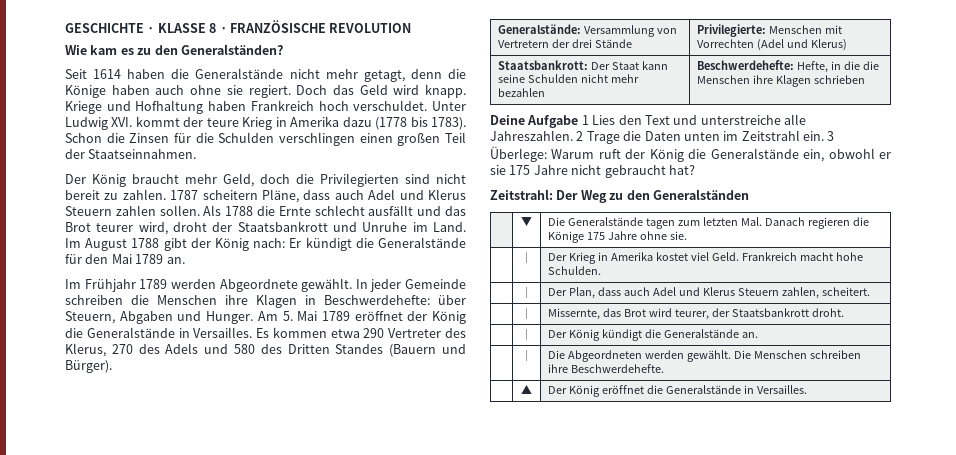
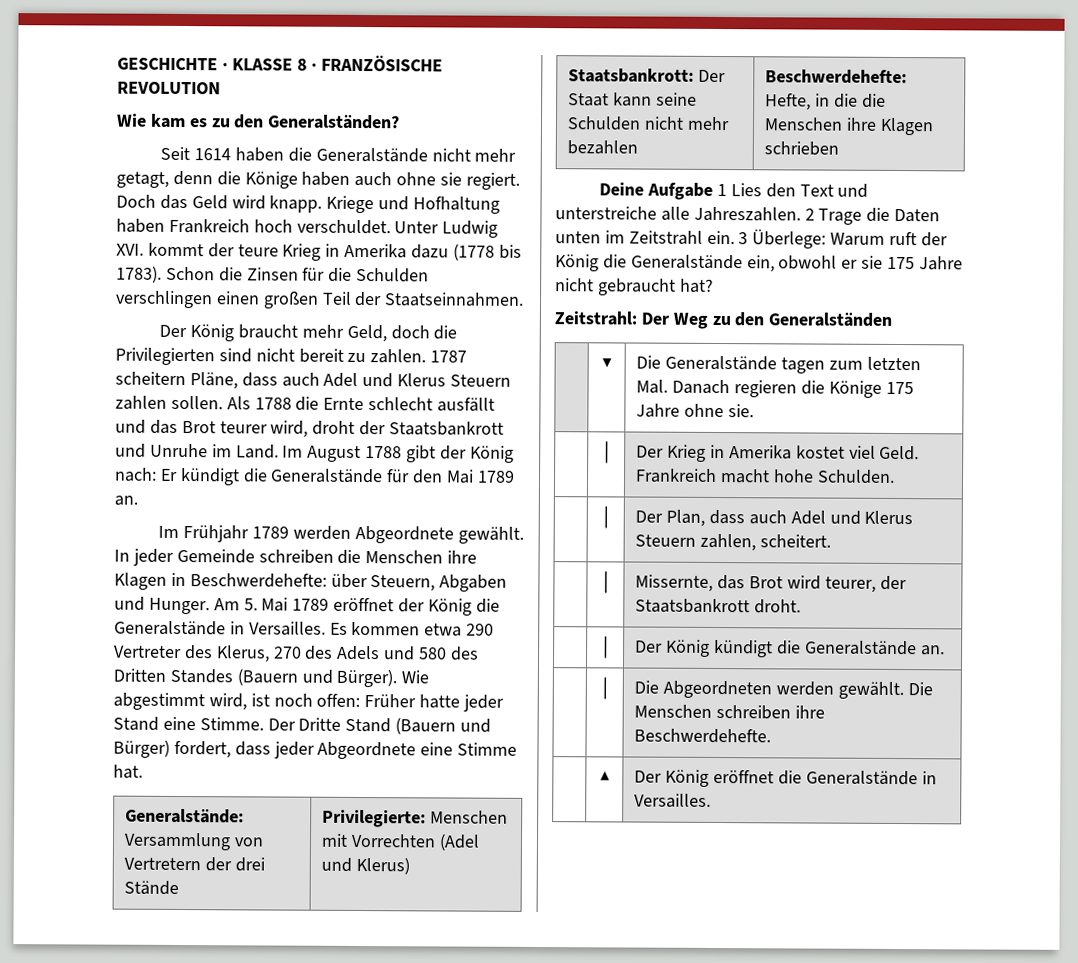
(112, 366) none -> [401,670,430,684] [113,692,505,712] [113,716,492,735] [113,739,518,760] [113,764,143,779] Wie abgestimmt wird, ist noch offen: Früher hatte jeder Stand eine Stimme. Der Dritte Stand (Bauern und Bürger) fordert, dass jeder Abgeordnete eine Stimme hat.

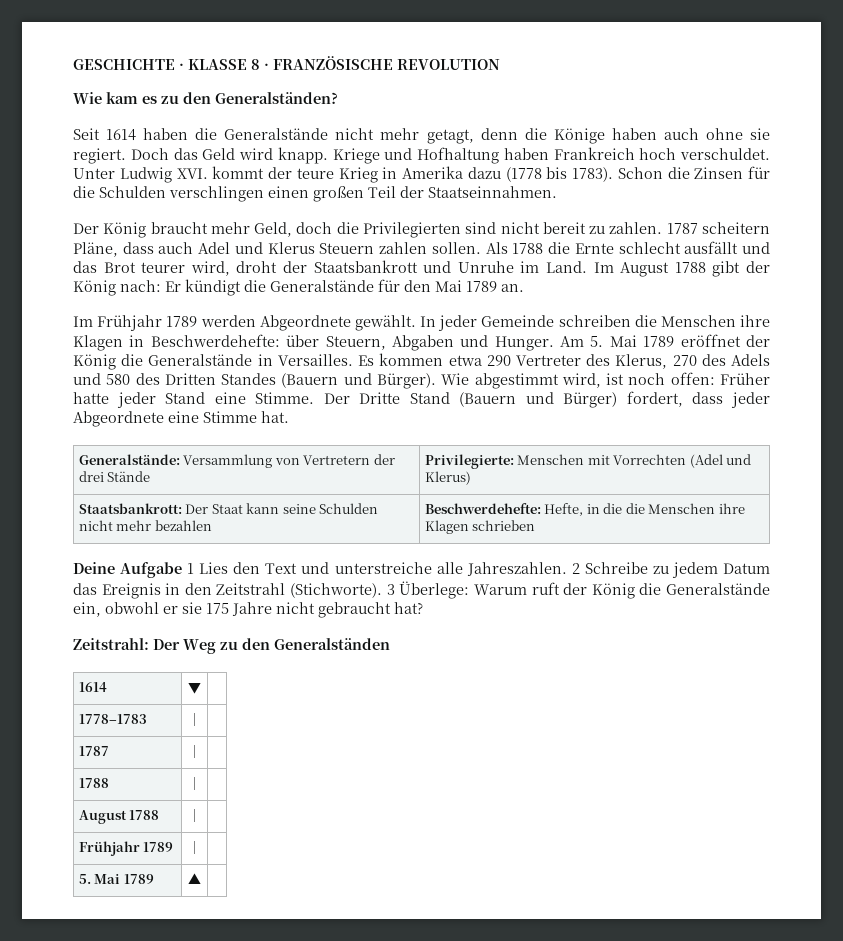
[818,207,941,225] [555,230,735,245] Trage die Daten unten im Zeitstrahl ein. -> [584,562,770,578] [73,583,383,599] Schreibe zu jedem Datum das Ereignis in den Zeitstrahl (Stichworte).
(893, 319) none -> [78,682,107,692] 1614
[636,355,921,374] [636,379,914,398] [636,403,755,418] [600,441,613,464] [636,444,920,462] [635,468,895,484] [599,506,612,529] [635,509,914,527] [635,533,832,552] [599,571,612,594] [635,574,907,593] [635,598,802,614] [599,636,612,659] [635,639,945,658] [598,677,611,700] [634,680,933,700] [634,704,826,720] [634,728,772,744] [598,771,611,783] [634,769,937,787] [634,793,712,808] Die Generalstände tagen zum letzten Mal. Danach regieren die Könige 175 Jahre ohne sie. // | │ | Der Krieg in Amerika kostet viel Geld. Frankreich macht hohe Schulden. // | │ | Der Plan, dass auch Adel und Klerus Steuern zahlen, scheitert. // | │ | Missernte, das Brot wird teurer, der Staatsbankrott droht. // | │ | Der König kündigt die Generalstände an. // | │ | Die Abgeordneten werden gewählt. Die Menschen schreiben ihre Beschwerdehefte. // | ▲ | Der König eröffnet die Generalstände in Versailles. -> [78,714,147,724] [188,713,201,726] [78,746,109,756] [188,745,201,758] [78,778,109,788] [188,777,201,790] [78,810,160,824] [188,809,201,822] [78,841,174,856] [188,841,201,854] [78,874,154,884] [188,873,201,884] // 1778–1783 | │ | // 1787 | │ | // 1788 | │ | // August 1788 | │ | // Frühjahr 1789 | │ | // 5. Mai 1789 | ▲ |

